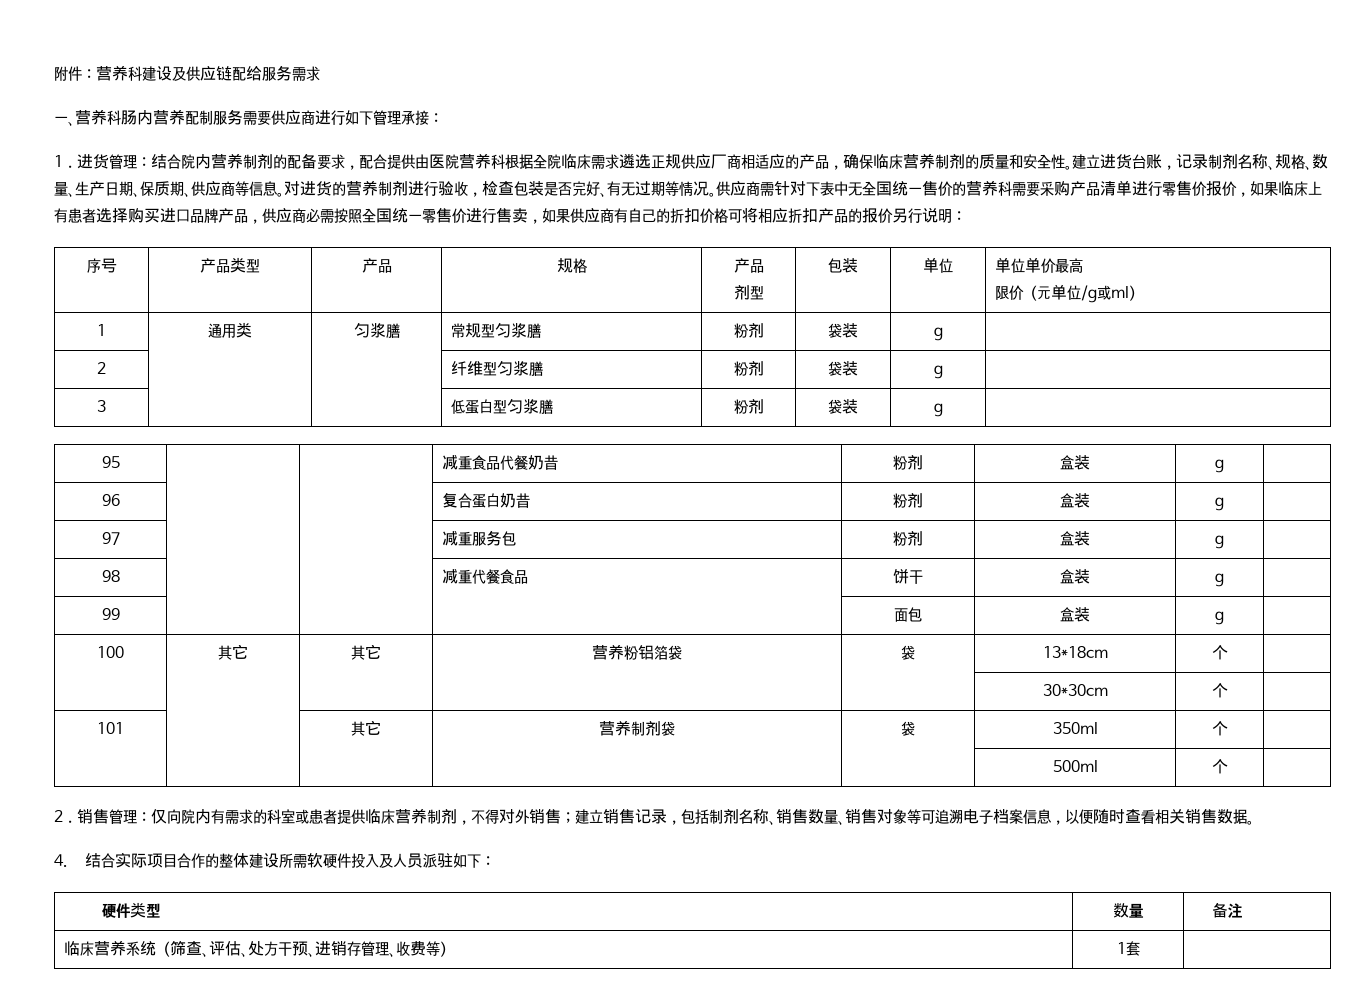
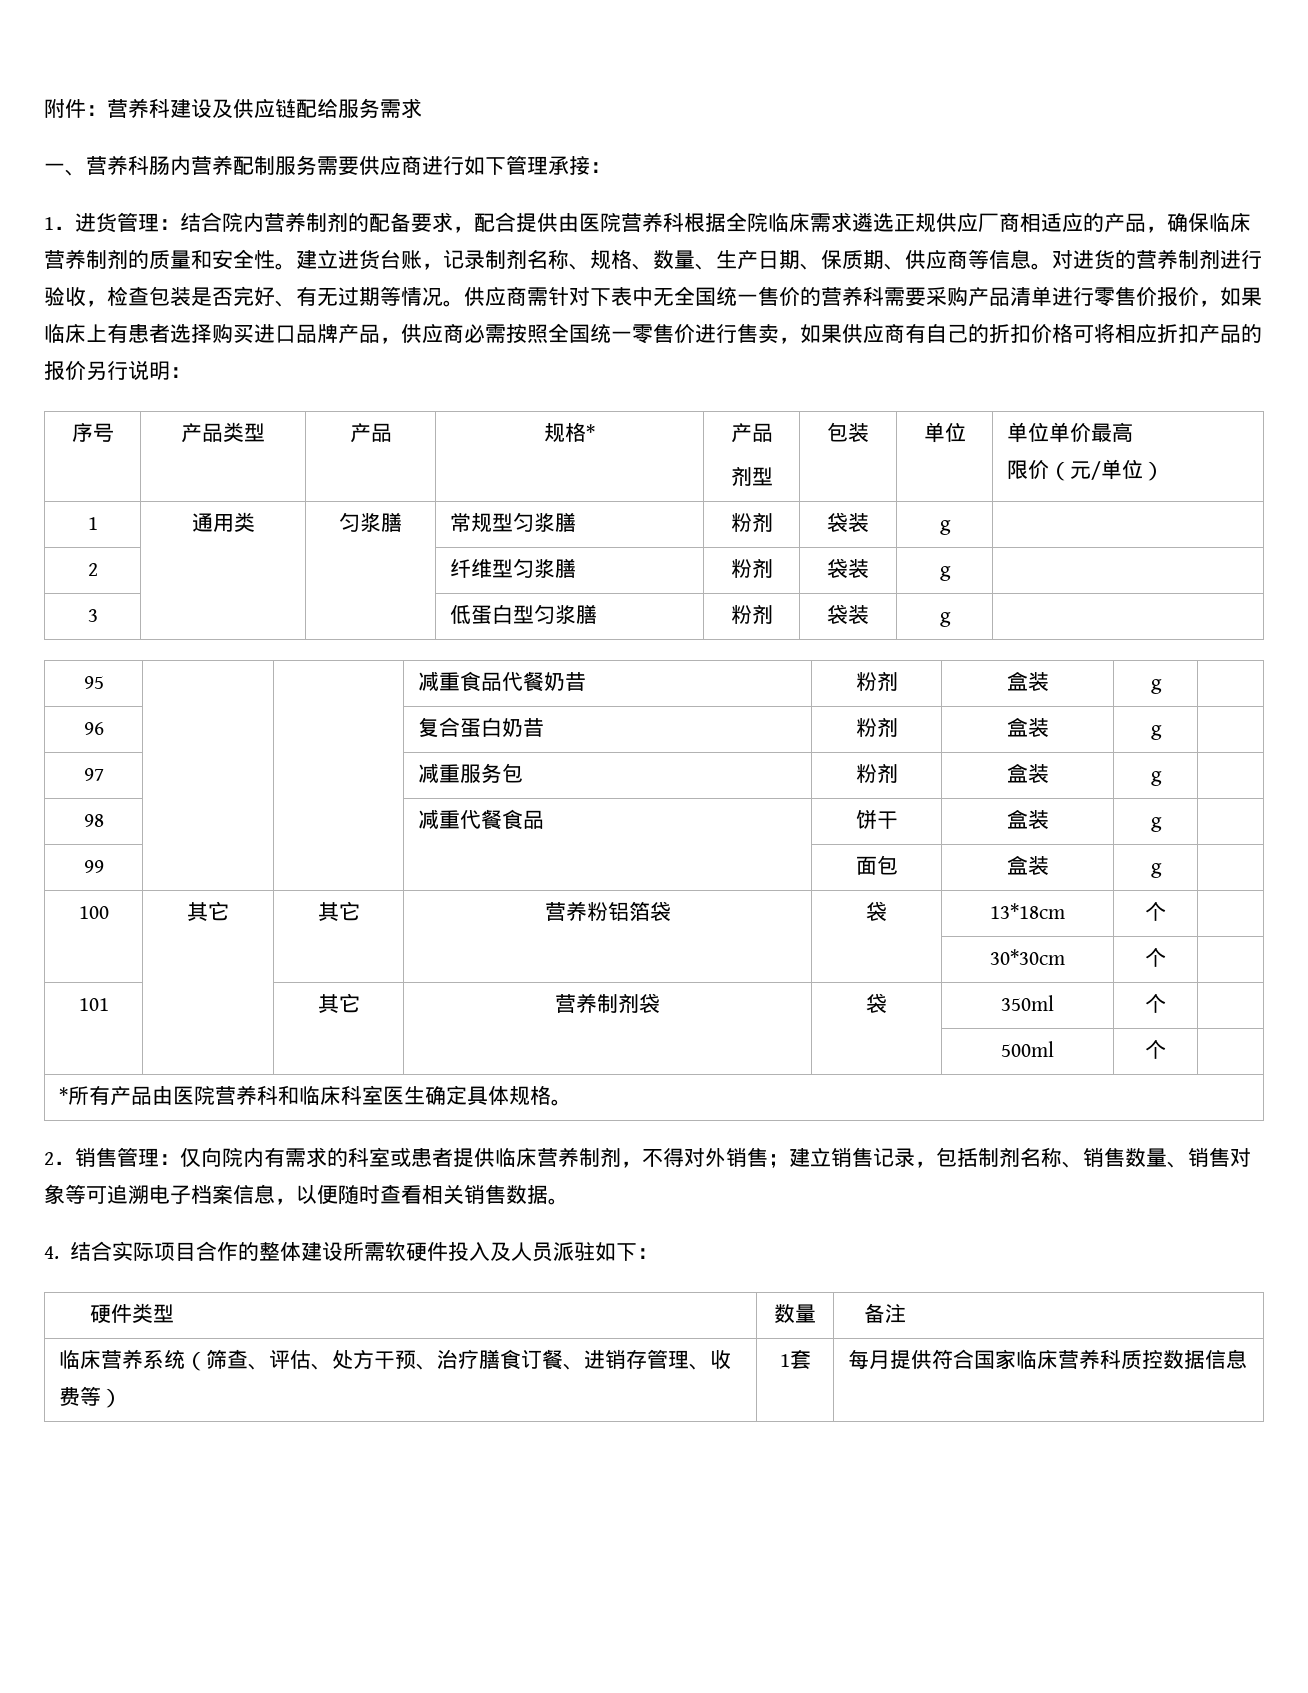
(588, 265) none -> [586,424,595,440] *
[1051,284,1130,303] 单位/g或ml -> [1090,459,1143,480] /单位
(1228, 766) none -> [58,1085,572,1106] // *所有产品由医院营养科和临床科室医生确定具体规格。
(316, 954) none -> [436,1349,584,1370] 治疗膳食订餐、
(1140, 948) none -> [847,1349,1247,1370] 每月提供符合国家临床营养科质控数据信息

